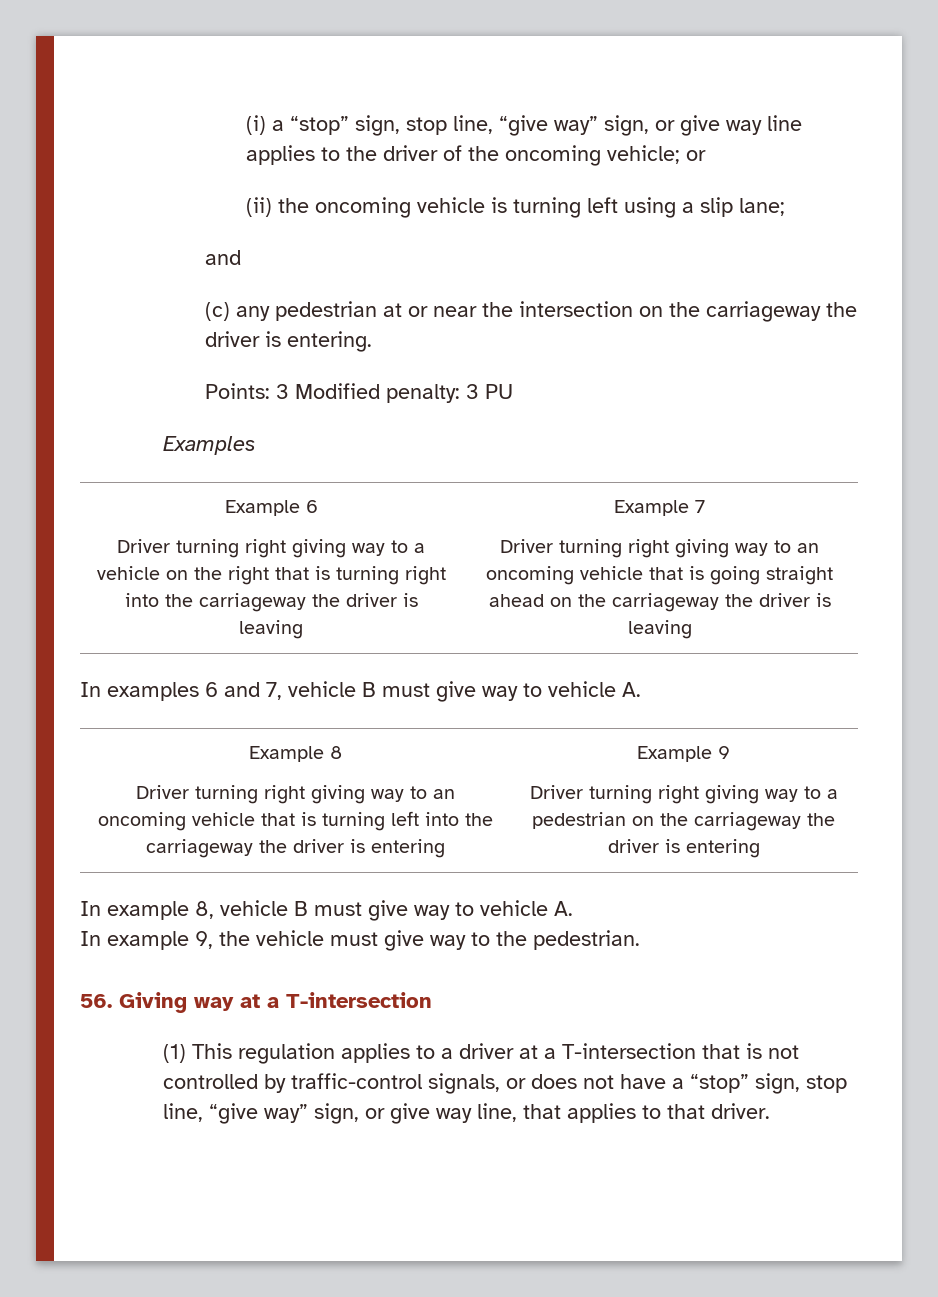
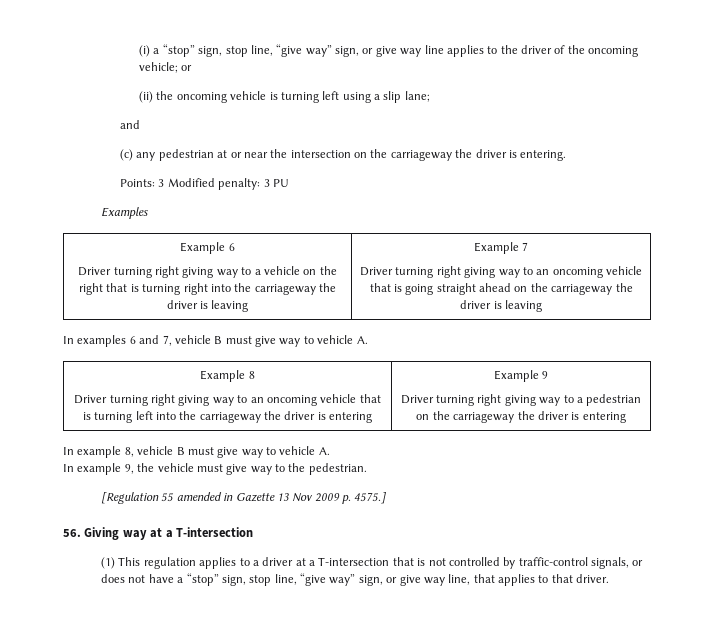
(640, 940) none -> [101,492,387,504] // [Regulation 55 amended in Gazette 13 Nov 2009 p. 4575.]

